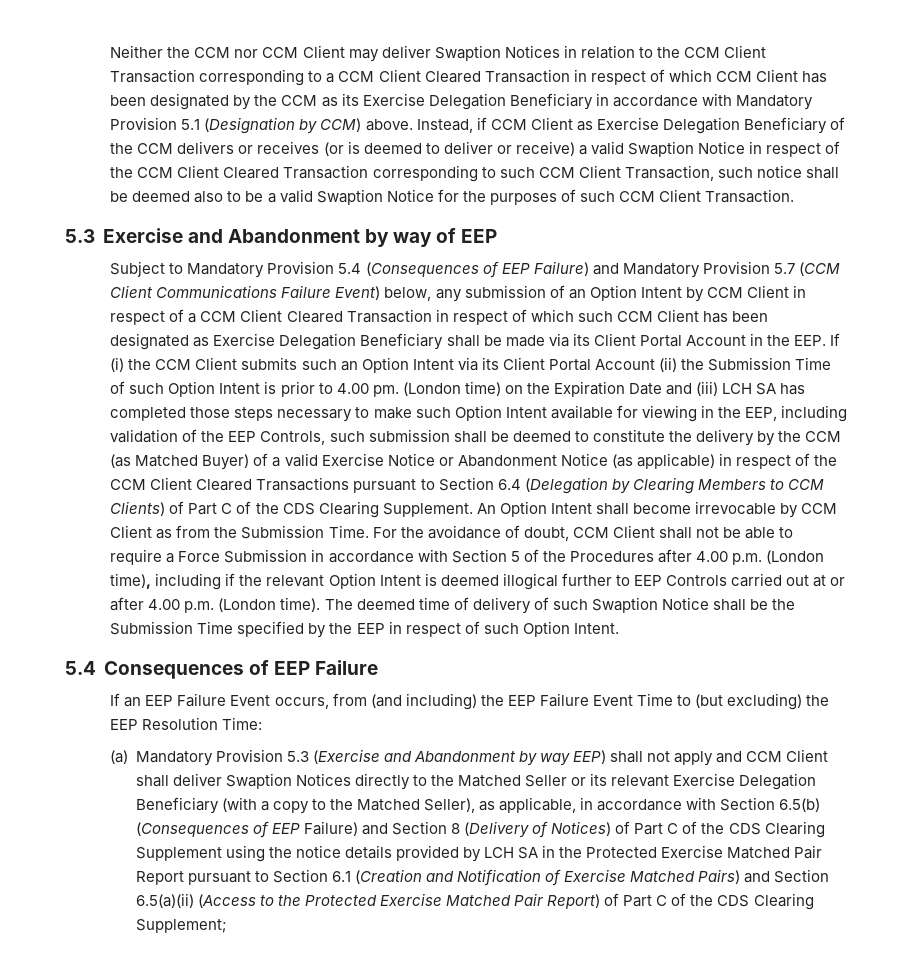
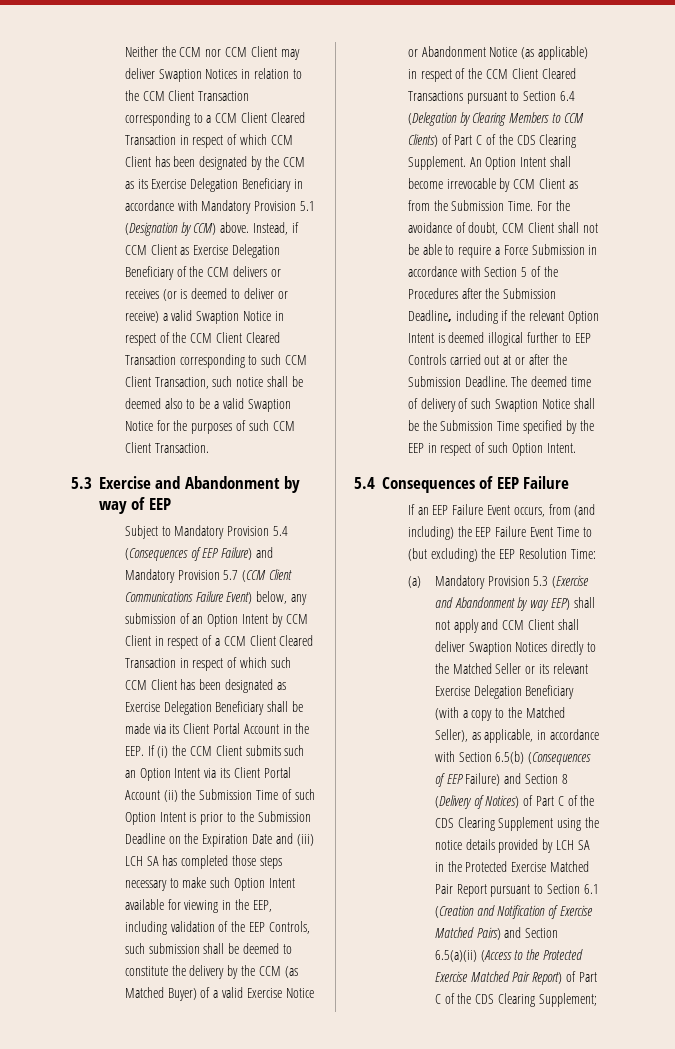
[336,381,501,397] 4.00 pm. (London time) -> [239,811,311,822] [124,833,165,844] the Submission Deadline
[695,550,825,565] [110,573,152,589] 4.00 p.m. (London time), -> [485,288,557,299] [407,310,452,322] the Submission Deadline,
[148,597,321,613] 4.00 p.m. (London time). -> [552,354,567,365] [407,376,508,387] the Submission Deadline.

